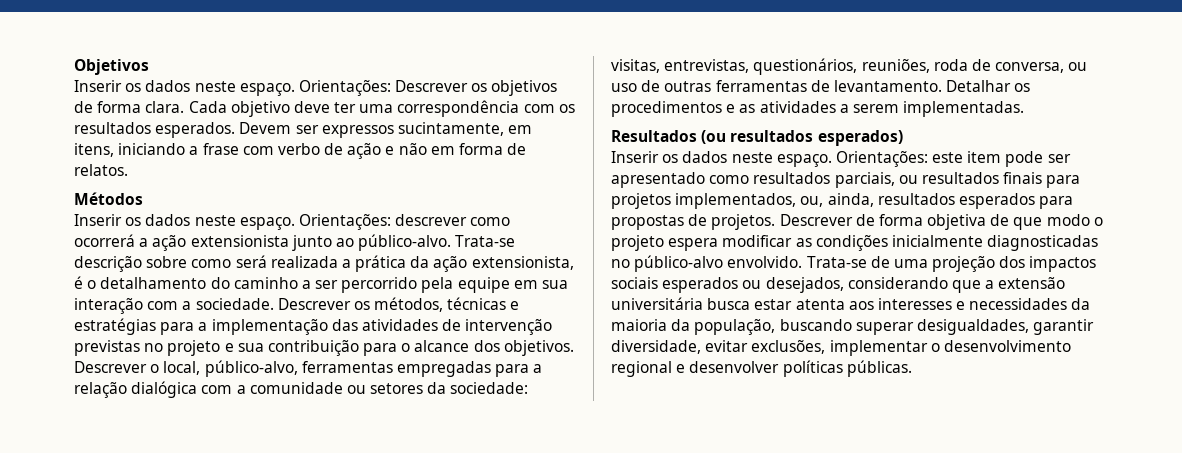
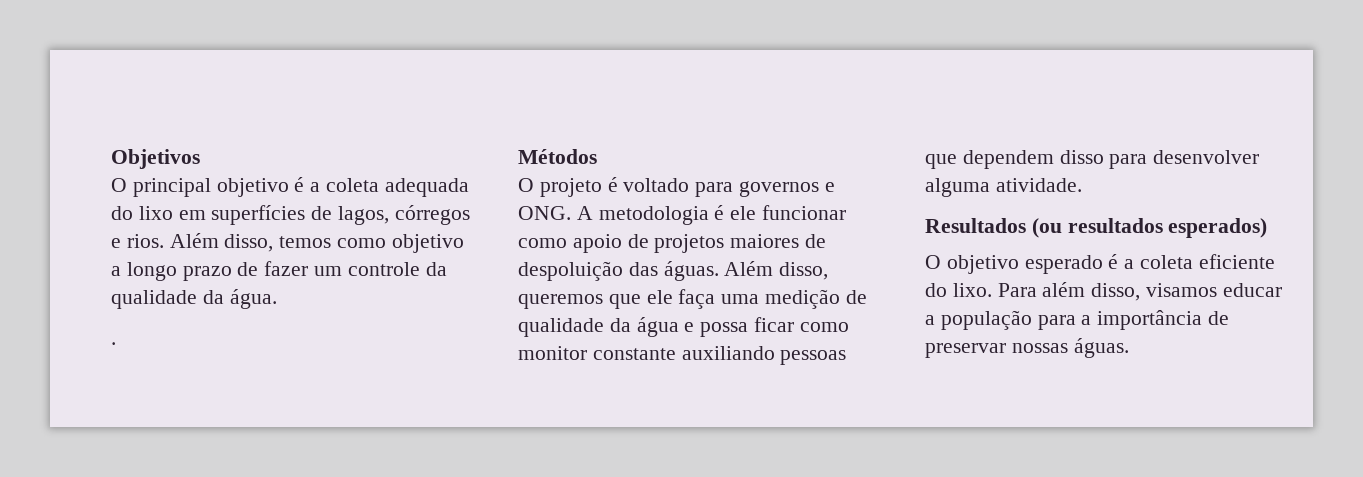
[74,80,558,96] [74,100,575,117] [74,122,533,138] [74,143,527,159] [74,164,128,176] [74,192,143,205] [74,214,511,230] [74,234,516,251] [74,255,574,272] [74,276,569,293] [74,297,520,314] [74,318,553,335] [74,340,574,356] [74,360,543,377] [74,381,529,398] [611,58,1088,75] [611,80,1031,92] [611,101,1025,117] [611,130,903,146] [611,151,1071,167] [611,172,1081,188] [611,193,1074,209] [611,214,1103,230] [611,235,1099,251] [611,255,1097,272] [611,277,1066,293] [611,297,1091,310] [611,319,1095,335] [611,340,1071,356] [611,360,912,377] Inserir os dados neste espaço. Orientações: Descrever os objetivos de forma clara. Cada objetivo deve ter uma correspondência com os resultados esperados. Devem ser expressos sucintamente, em itens, iniciando a frase com verbo de ação e não em forma de relatos. // Métodos // Inserir os dados neste espaço. Orientações: descrever como ocorrerá a ação extensionista junto ao público-alvo. Trata-se descrição sobre como será realizada a prática da ação extensionista, é o detalhamento do caminho a ser percorrido pela equipe em sua interação com a sociedade. Descrever os métodos, técnicas e estratégias para a implementação das atividades de intervenção previstas no projeto e sua contribuição para o alcance dos objetivos. Descrever o local, público-alvo, ferramentas empregadas para a relação dialógica com a comunidade ou setores da sociedade: visitas, entrevistas, questionários, reuniões, roda de conversa, ou uso de outras ferramentas de levantamento. Detalhar os procedimentos e as atividades a serem implementadas. // Resultados (ou resultados esperados) // Inserir os dados neste espaço. Orientações: este item pode ser apresentado como resultados parciais, ou resultados finais para projetos implementados, ou, ainda, resultados esperados para propostas de projetos. Descrever de forma objetiva de que modo o projeto espera modificar as condições inicialmente diagnosticadas no público-alvo envolvido. Trata-se de uma projeção dos impactos sociais esperados ou desejados, considerando que a extensão universitária busca estar atenta aos interesses e necessidades da maioria da população, buscando superar desigualdades, garantir diversidade, evitar exclusões, implementar o desenvolvimento regional e desenvolver políticas públicas. -> [111,177,469,197] [111,205,470,225] [111,233,464,253] [111,261,447,281] [111,289,277,309] [111,342,116,345] [518,149,597,164] [518,177,835,197] [518,205,847,225] [518,234,827,253] [518,261,829,281] [518,289,867,309] [518,317,849,337] [518,346,847,365] [925,150,1260,169] [925,178,1082,197] [925,218,1268,238] [925,254,1275,274] [925,282,1282,301] [925,310,1230,330] [925,338,1129,358] O principal objetivo é a coleta adequada do lixo em superfícies de lagos, córregos e rios. Além disso, temos como objetivo a longo prazo de fazer um controle da qualidade da água. // . // Métodos // O projeto é voltado para governos e ONG. A metodologia é ele funcionar como apoio de projetos maiores de despoluição das águas. Além disso, queremos que ele faça uma medição de qualidade da água e possa ficar como monitor constante auxiliando pessoas que dependem disso para desenvolver alguma atividade. // Resultados (ou resultados esperados) // O objetivo esperado é a coleta eficiente do lixo. Para além disso, visamos educar a população para a importância de preservar nossas águas.

